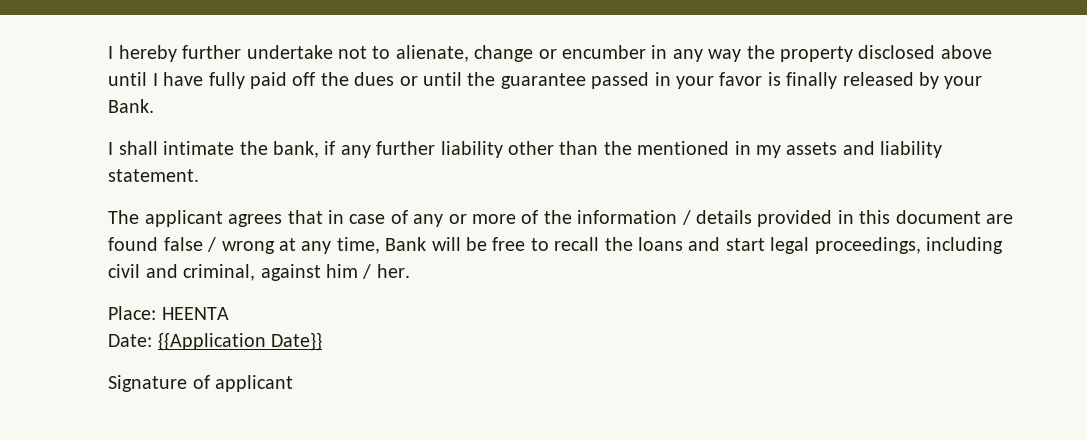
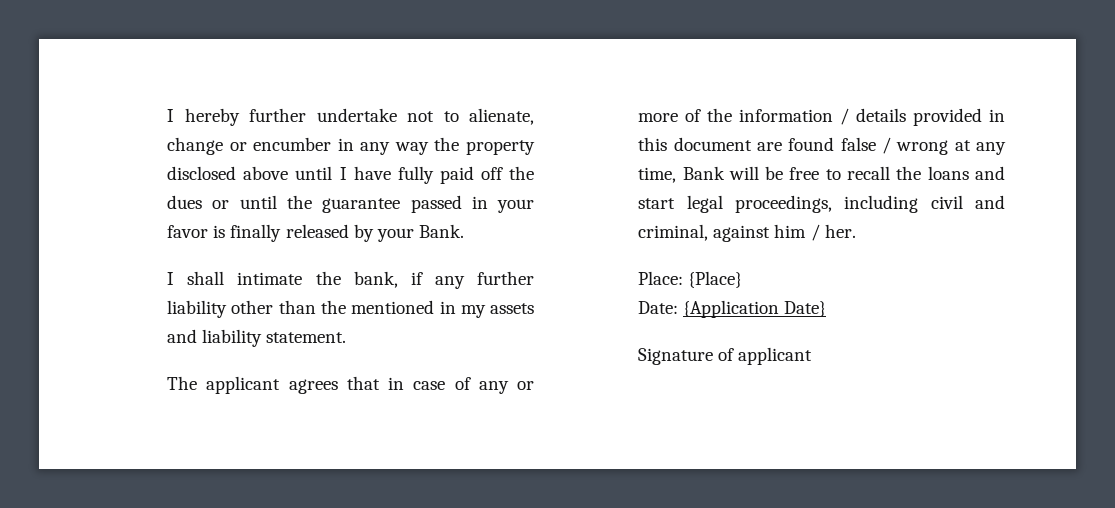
[161,307,229,320] HEENTA -> [688,271,743,288] {Place}
[157,332,323,351] {{Application Date}} -> [683,300,827,318] {Application Date}

